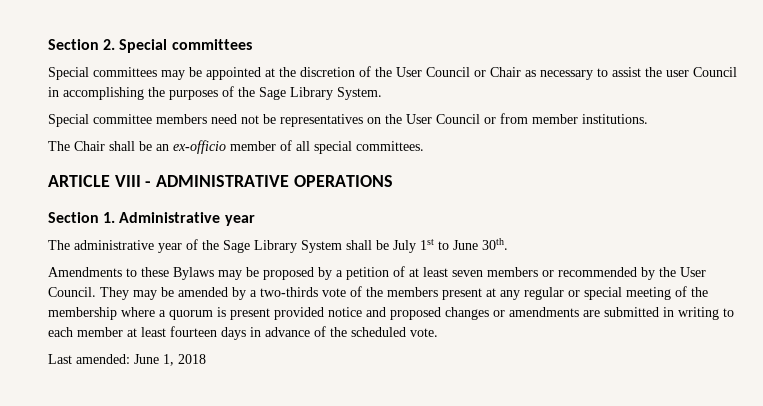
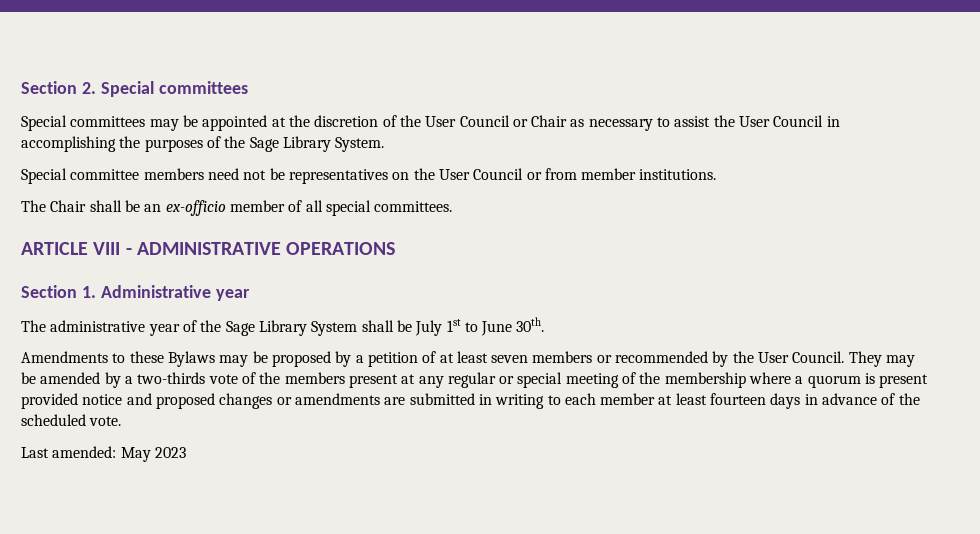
[666,70,689,77] user -> [739,116,771,127] User
[134,354,206,366] June 1, 2018 -> [120,447,186,462] May 2023

